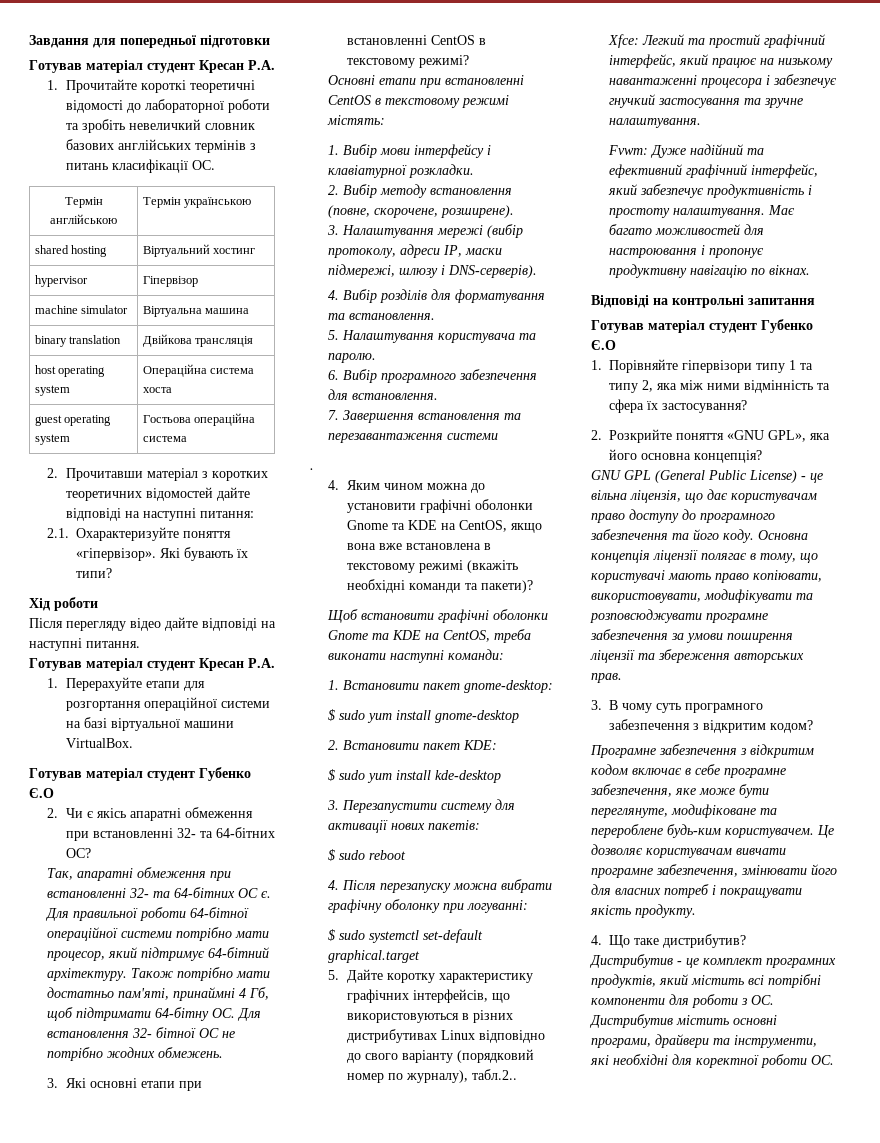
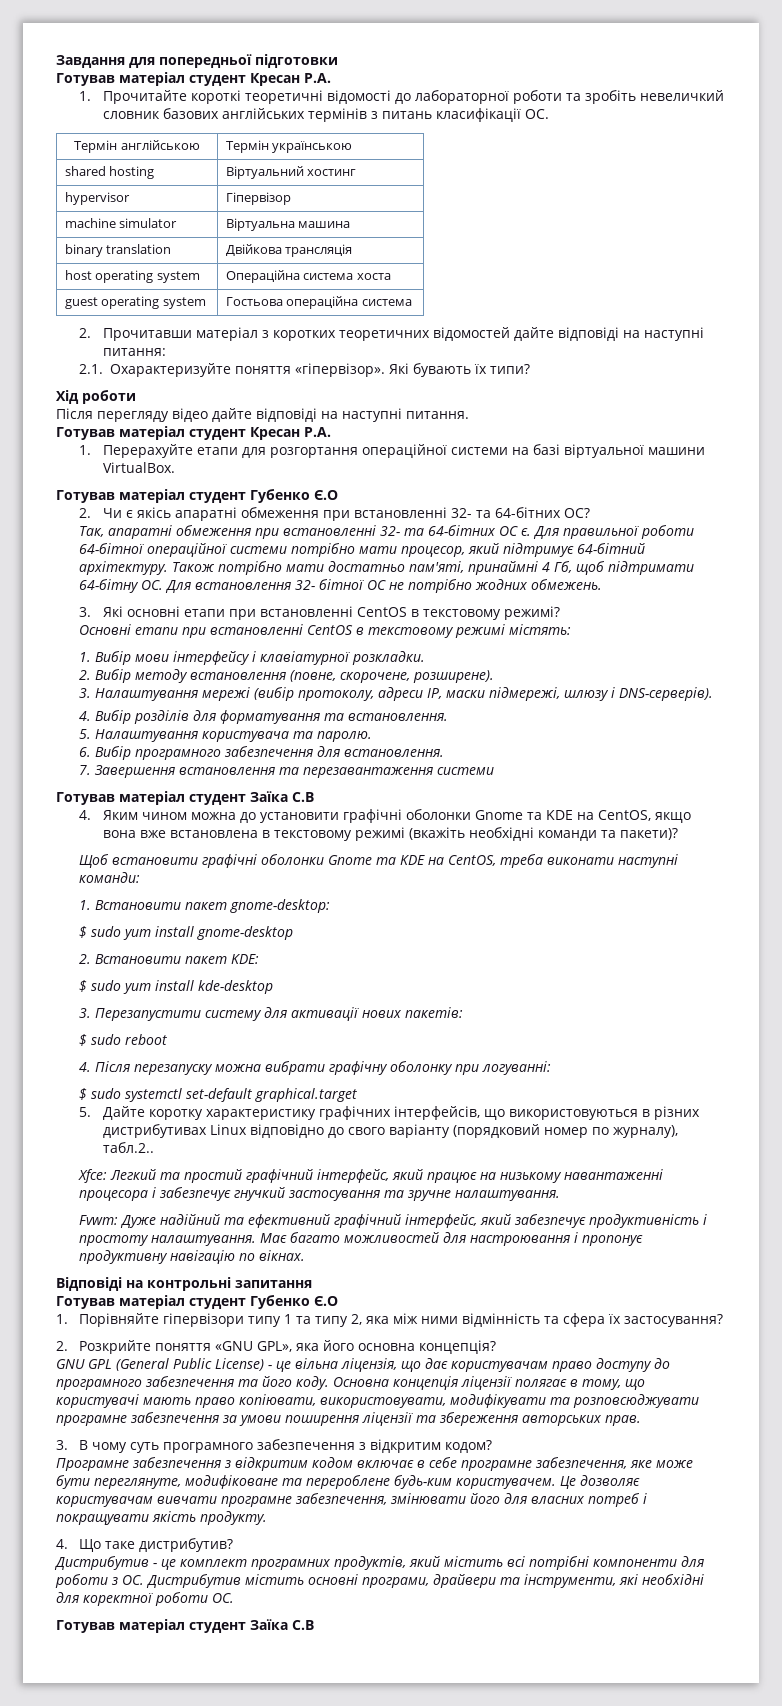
[310,468,314,470] . -> [56,791,314,805] Готував матеріал студент Заїка С.В
(834, 1060) none -> [56,1619,314,1633] // Готував матеріал студент Заїка С.В

